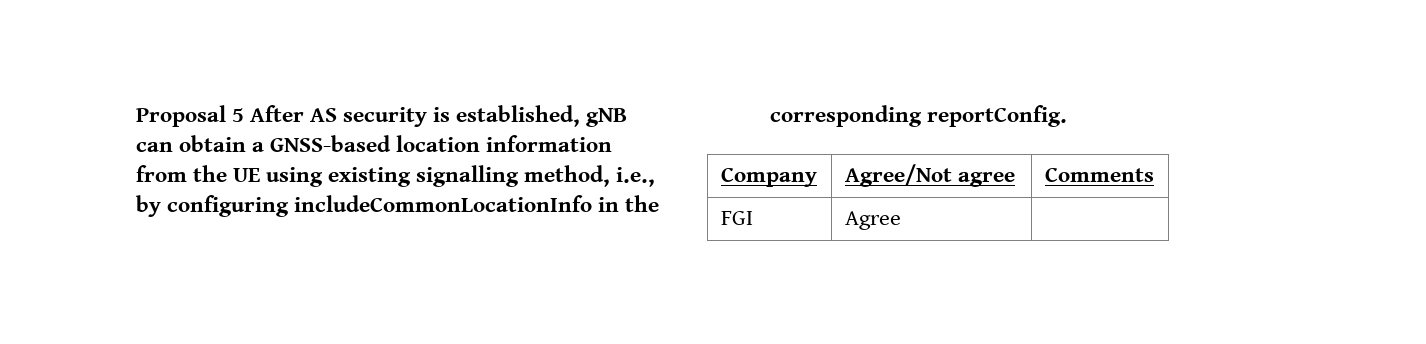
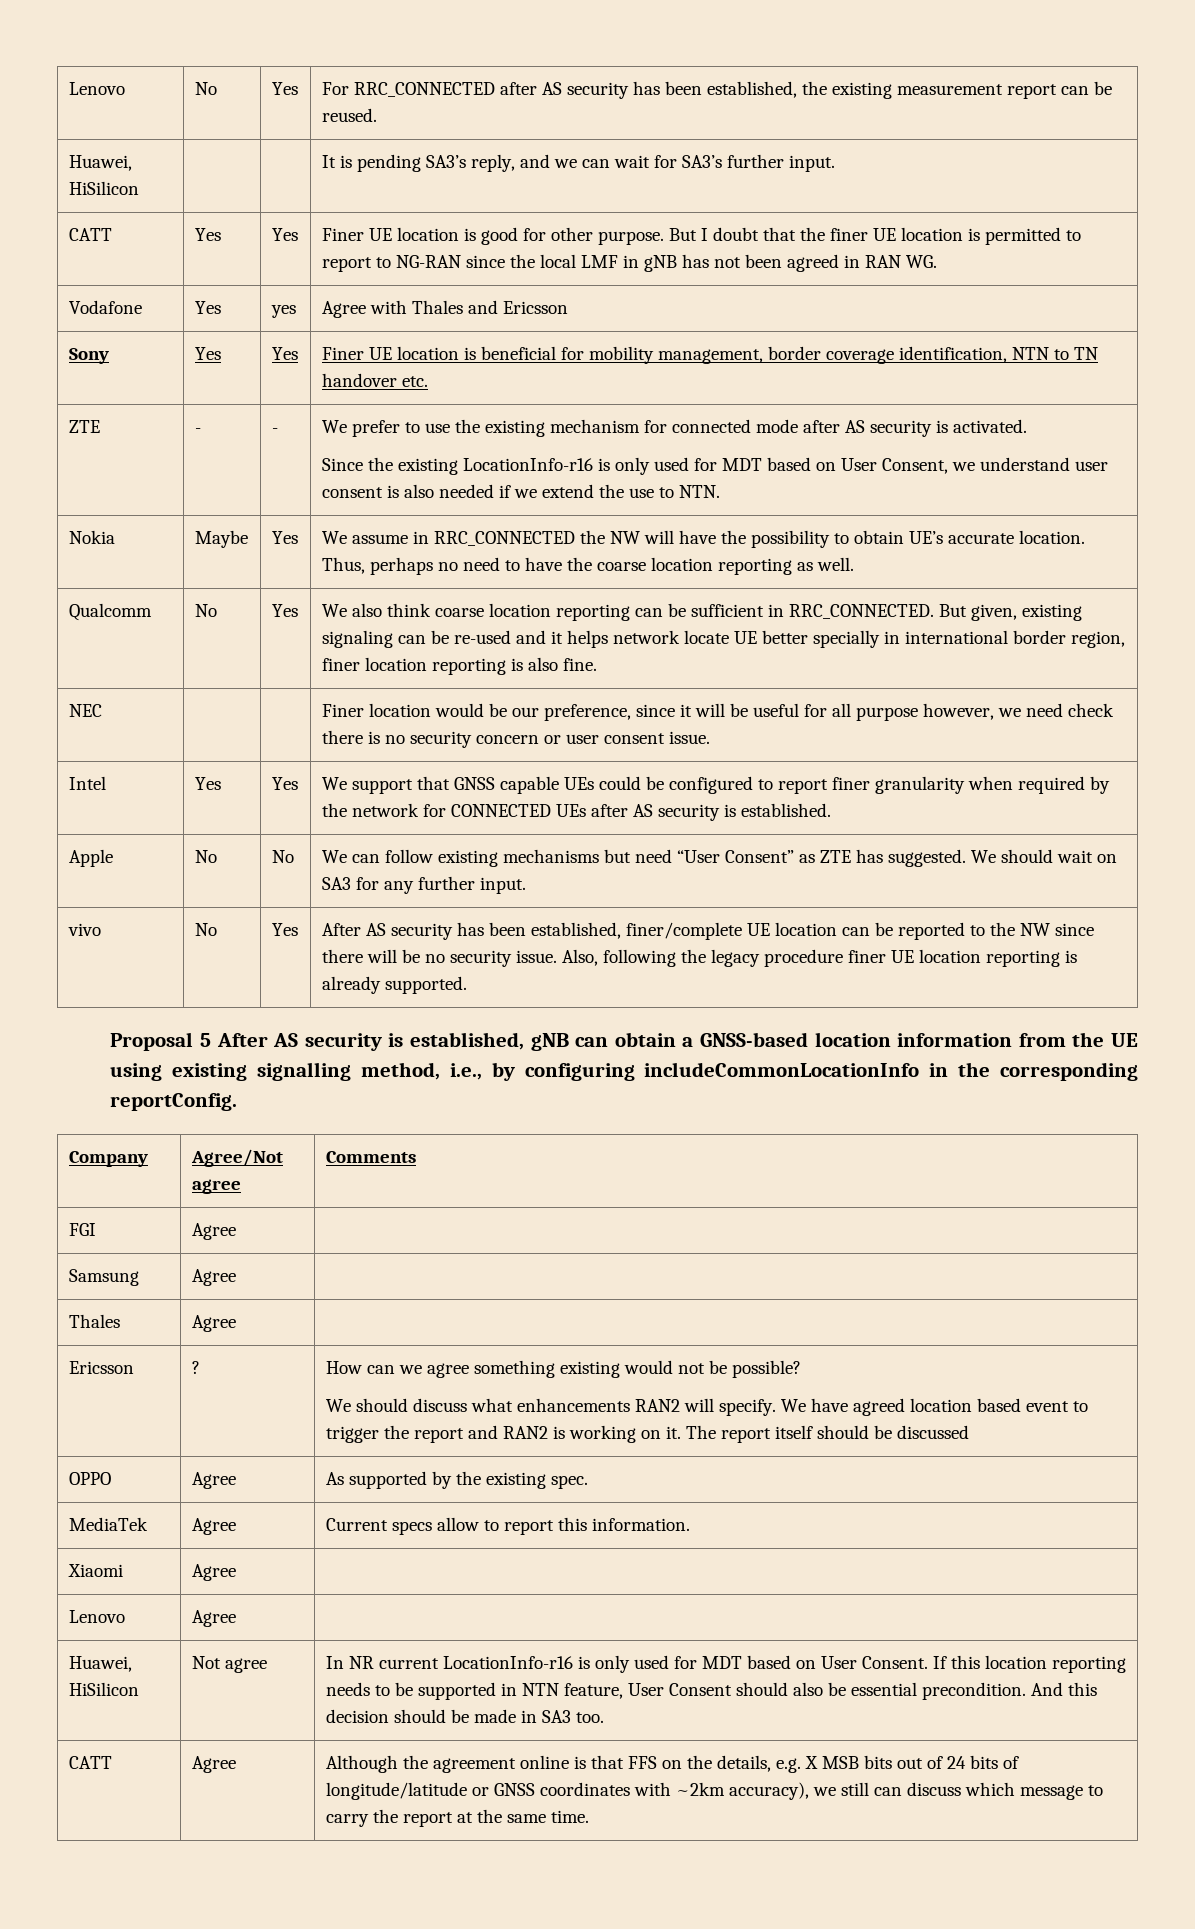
(135, 116) none -> [68,82,125,95] [194,82,217,95] [271,82,298,95] [321,81,1112,99] [321,108,377,122] [68,155,132,171] [68,181,139,195] [321,154,835,172] [68,228,112,241] [194,228,221,241] [271,228,298,241] [321,227,1081,245] [321,254,937,272] [68,300,142,314] [194,301,221,314] [270,305,296,318] [321,300,568,318] [68,348,109,364] [194,347,221,360] [271,347,298,360] [321,346,1098,364] [321,373,428,387] [68,420,100,433] [194,428,201,433] [271,428,278,433] [321,419,1027,437] [321,457,1108,475] [321,484,720,498] [68,530,115,544] [194,530,248,548] [271,531,298,544] [321,530,1085,548] [321,557,854,575] [68,603,152,621] [194,604,217,617] [271,604,298,617] [321,603,1082,621] [321,630,1125,648] [321,657,597,675] [68,704,102,717] [321,703,1114,721] [321,730,710,748] [68,776,106,790] [194,777,221,790] [271,777,298,790] [321,776,1110,794] [321,803,831,821] [68,849,113,867] [194,850,217,863] [271,850,294,863] [321,849,1117,867] [321,876,526,894] [67,923,101,936] [194,923,217,936] [271,923,298,936] [321,922,1094,940] [321,949,1077,967] [321,976,467,994] Lenovo | No | Yes | For RRC_CONNECTED after AS security has been established, the existing measurement report can be reused. // Huawei, HiSilicon | | | It is pending SA3’s reply, and we can wait for SA3’s further input. // CATT | Yes | Yes | Finer UE location is good for other purpose. But I doubt that the finer UE location is permitted to report to NG-RAN since the local LMF in gNB has not been agreed in RAN WG. // Vodafone | Yes | yes | Agree with Thales and Ericsson // Sony | Yes | Yes | Finer UE location is beneficial for mobility management, border coverage identification, NTN to TN handover etc. // ZTE | - | - | We prefer to use the existing mechanism for connected mode after AS security is activated. // Since the existing LocationInfo-r16 is only used for MDT based on User Consent, we understand user consent is also needed if we extend the use to NTN. // Nokia | Maybe | Yes | We assume in RRC_CONNECTED the NW will have the possibility to obtain UE’s accurate location. Thus, perhaps no need to have the coarse location reporting as well. // Qualcomm | No | Yes | We also think coarse location reporting can be sufficient in RRC_CONNECTED. But given, existing signaling can be re-used and it helps network locate UE better specially in international border region, finer location reporting is also fine. // NEC | | | Finer location would be our preference, since it will be useful for all purpose however, we need check there is no security concern or user consent issue. // Intel | Yes | Yes | We support that GNSS capable UEs could be configured to report finer granularity when required by the network for CONNECTED UEs after AS security is established. // Apple | No | No | We can follow existing mechanisms but need “User Consent” as ZTE has suggested. We should wait on SA3 for any further input. // vivo | No | Yes | After AS security has been established, finer/complete UE location can be reported to the NW since there will be no security issue. Also, following the legacy procedure finer UE location reporting is already supported. //
(901, 220) none -> [68,1269,139,1286] [191,1269,236,1286] [68,1314,120,1328] [191,1315,236,1332] [68,1361,134,1374] [191,1361,200,1374] [325,1360,801,1378] [325,1398,1088,1416] [325,1425,969,1443] [68,1472,111,1485] [191,1472,236,1489] [325,1471,588,1489] [68,1517,148,1531] [191,1518,236,1535] [325,1517,690,1535] [67,1564,123,1577] [191,1564,236,1581] [68,1610,125,1623] [191,1610,236,1627] [68,1656,132,1672] [68,1682,139,1696] [191,1656,267,1673] [325,1655,1126,1673] [325,1682,1097,1700] [325,1709,604,1723] [68,1756,112,1769] [191,1756,236,1773] [325,1755,1019,1773] [325,1782,1103,1800] [325,1809,589,1827] // Samsung | Agree | // Thales | Agree | // Ericsson | ? | How can we agree something existing would not be possible? // We should discuss what enhancements RAN2 will specify. We have agreed location based event to trigger the report and RAN2 is working on it. The report itself should be discussed // OPPO | Agree | As supported by the existing spec. // MediaTek | Agree | Current specs allow to report this information. // Xiaomi | Agree | // Lenovo | Agree | // Huawei, HiSilicon | Not agree | In NR current LocationInfo-r16 is only used for MDT based on User Consent. If this location reporting needs to be supported in NTN feature, User Consent should also be essential precondition. And this decision should be made in SA3 too. // CATT | Agree | Although the agreement online is that FFS on the details, e.g. X MSB bits out of 24 bits of longitude/latitude or GNSS coordinates with ~2km accuracy), we still can discuss which message to carry the report at the same time.

